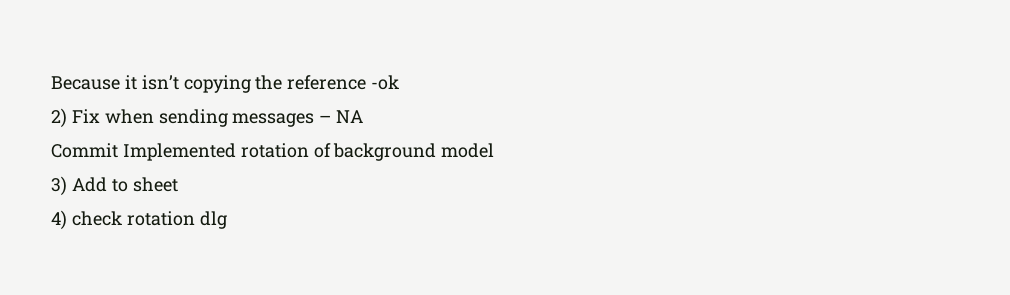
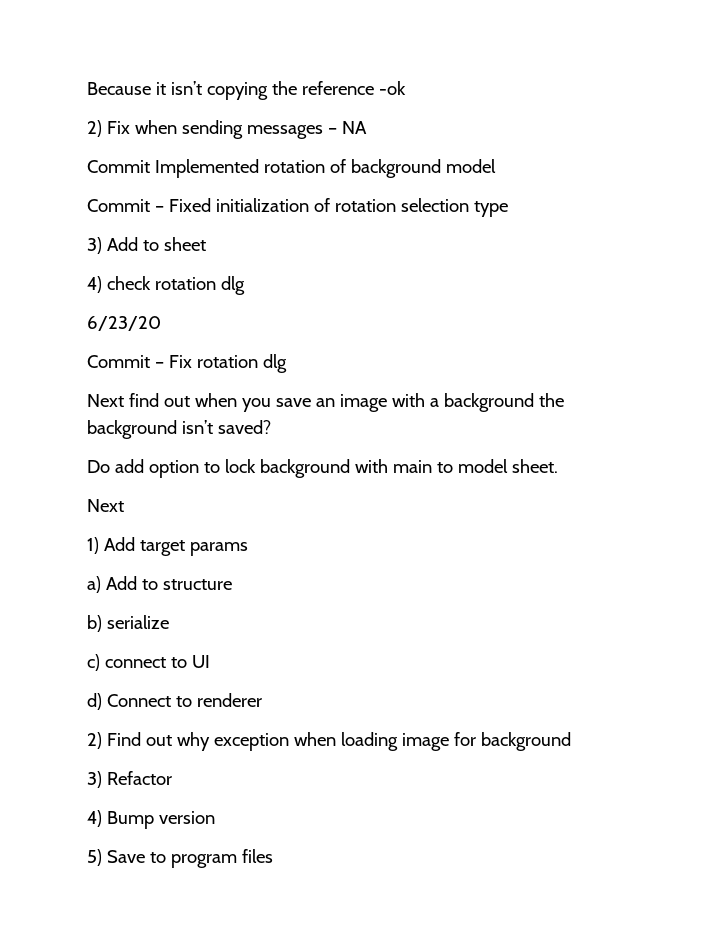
(495, 150) none -> [87,198,508,217] // Commit – Fixed initialization of rotation selection type
(227, 220) none -> [87,316,161,331] [87,354,287,373] [87,393,564,412] [87,420,271,439] [87,459,558,478] [87,499,124,512] [87,537,248,556] [87,576,232,593] [87,615,169,632] [87,654,210,671] [87,693,262,710] [87,732,571,751] [87,771,172,788] [87,810,215,829] [87,849,273,868] // 6/23/20 // Commit – Fix rotation dlg // Next find out when you save an image with a background the background isn’t saved? // Do add option to lock background with main to model sheet. // Next // 1) Add target params // a) Add to structure // b) serialize // c) connect to UI // d) Connect to renderer // 2) Find out why exception when loading image for background // 3) Refactor // 4) Bump version // 5) Save to program files

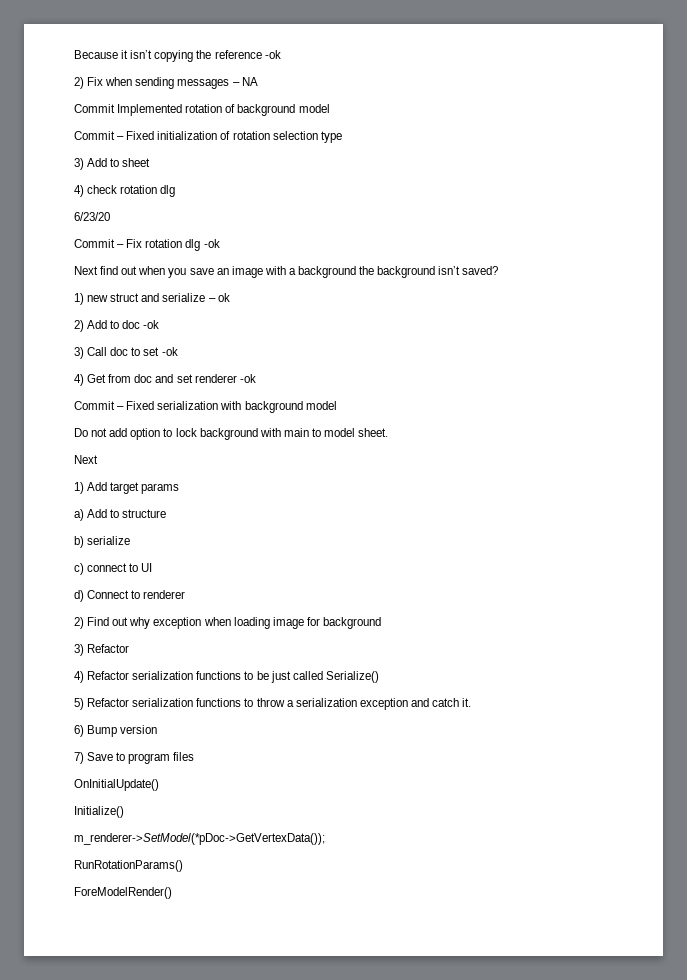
(287, 363) none -> [203,239,220,248] -ok
(271, 427) none -> [74,293,230,305] [74,320,160,332] [74,347,178,359] [74,374,256,386] [74,401,337,413] // 1) new struct and serialize – ok // 2) Add to doc -ok // 3) Call doc to set -ok // 4) Get from doc and set renderer -ok // Commit – Fixed serialization with background model
(110, 466) none -> [91,428,108,437] not
(102, 818) none -> [87,671,379,683] [74,698,472,710] [74,725,84,737] Refactor serialization functions to be just called Serialize() // 5) Refactor serialization functions to throw a serialization exception and catch it. // 6)
[87,849,102,866] 5) -> [74,752,84,764] 7)
(273, 856) none -> [74,779,159,791] [74,806,124,818] [74,833,325,845] [74,860,183,872] [74,887,172,899] // OnInitialUpdate() // Initialize() // m_renderer->SetModel(*pDoc->GetVertexData()); // RunRotationParams() // ForeModelRender()

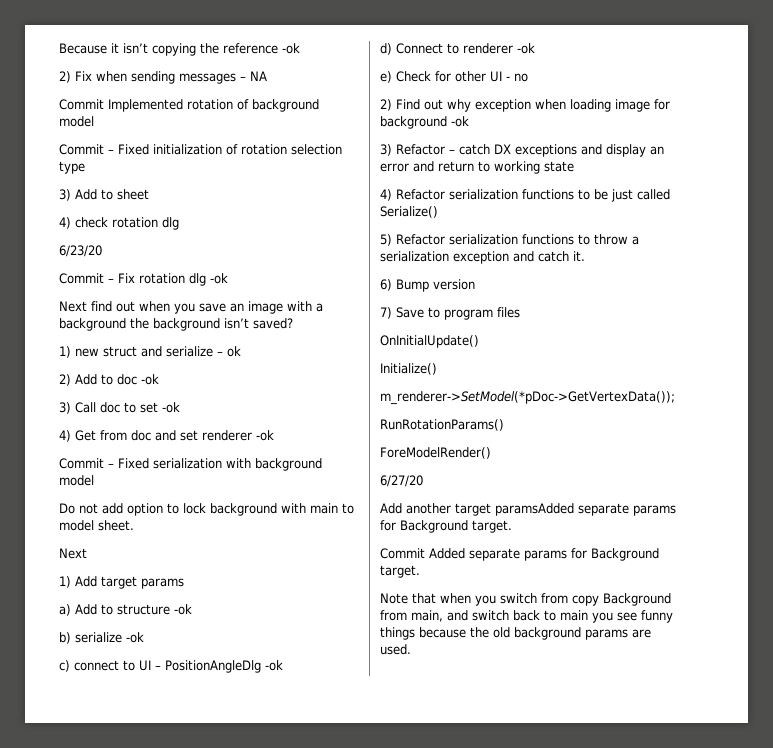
(167, 513) none -> [174,604,192,615] -ok
(131, 540) none -> [126,632,144,643] -ok
(153, 567) none -> [155,660,283,673] – PositionAngleDlg -ok
(186, 594) none -> [517,43,535,54] [380,71,528,83] -ok // e) Check for other UI - no
(381, 623) none -> [451,116,469,127] -ok
(130, 648) none -> [449,144,664,157] [380,161,574,174] – catch DX exceptions and display an error and return to working state
(172, 893) none -> [380,475,423,487] [380,503,676,516] [380,520,512,533] [380,548,659,561] [380,565,420,578] [380,593,671,606] [380,610,673,623] [380,627,651,640] [380,644,411,655] // 6/27/20 // Add another target paramsAdded separate params for Background target. // Commit Added separate params for Background target. // Note that when you switch from copy Background from main, and switch back to main you see funny things because the old background params are used.

